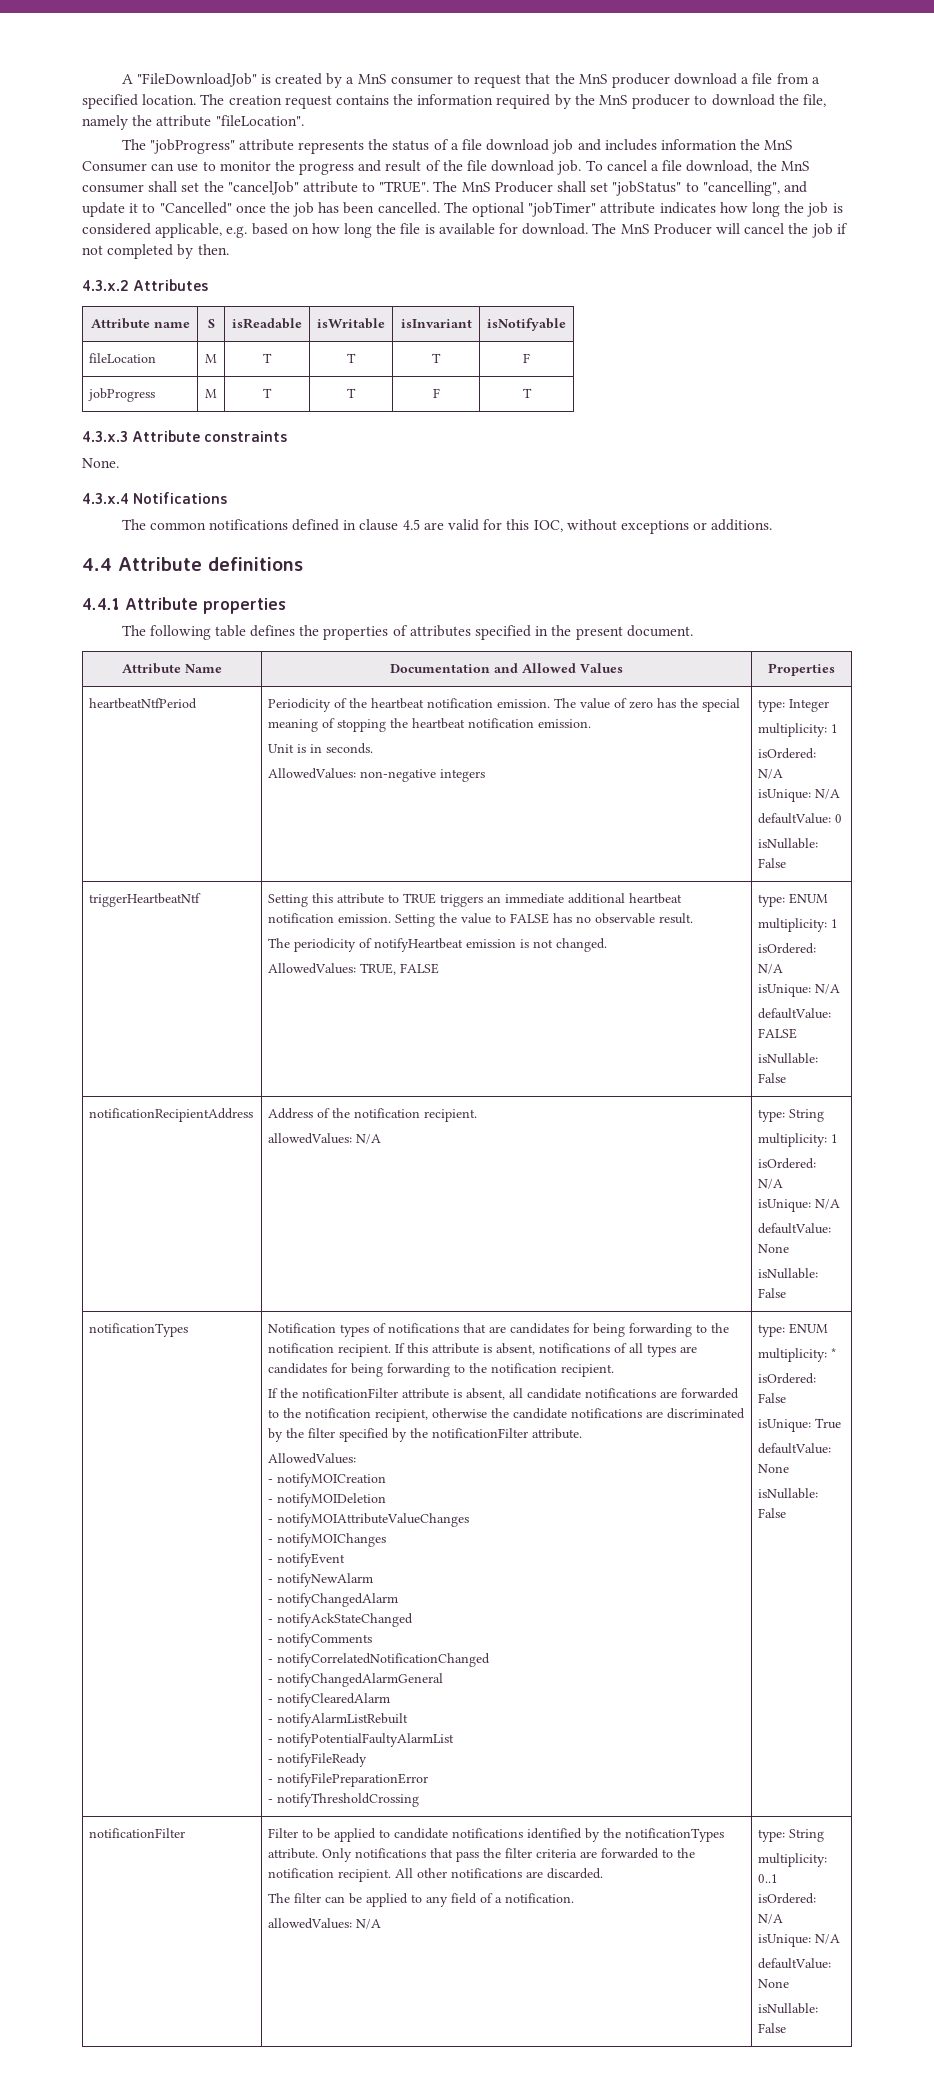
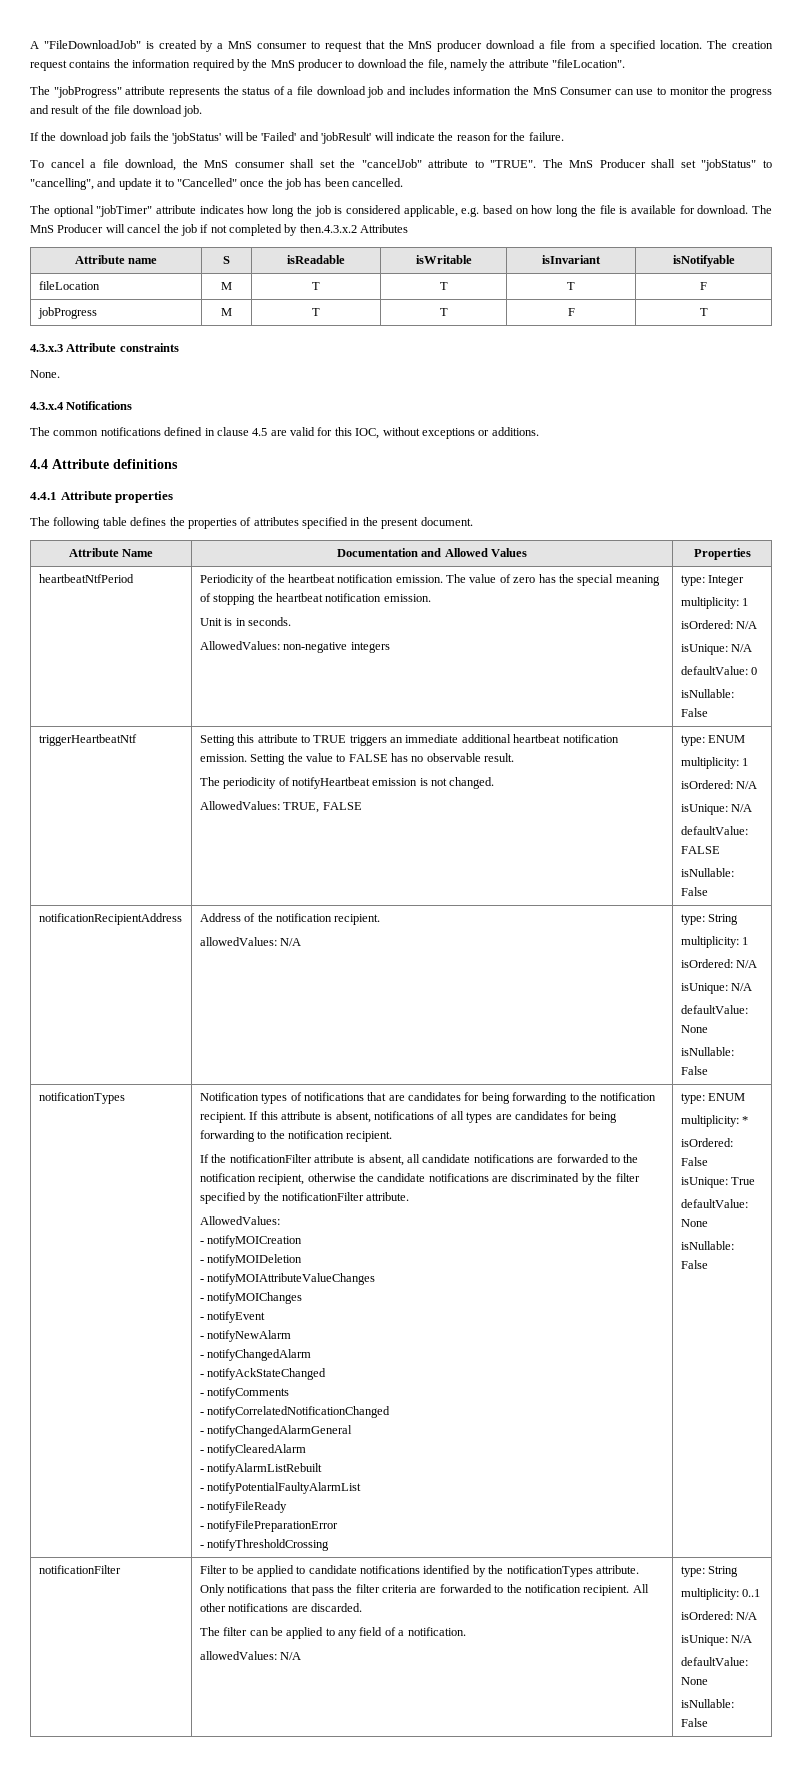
(582, 167) none -> [30,132,564,144] // If the download job fails the 'jobStatus' will be 'Failed' and 'jobResult' will indicate the reason for the failure. //
(440, 208) none -> (404, 182) //
[197,244,229,255] [82,280,129,291] then. // 4.3.x.2 -> [299,224,357,233] then.4.3.x.2

